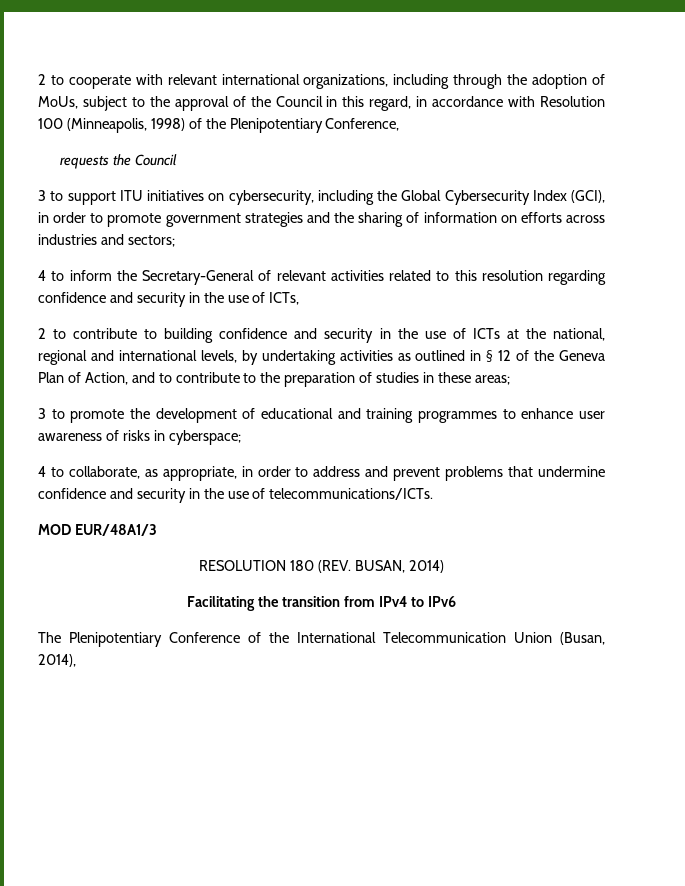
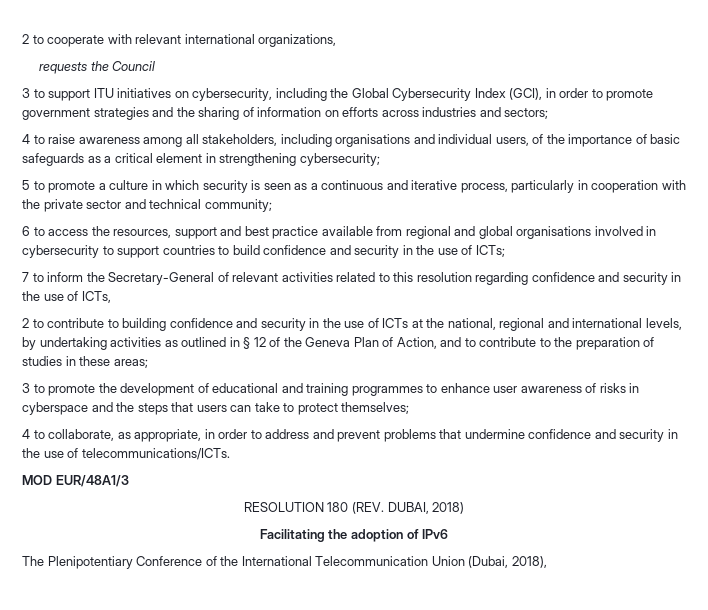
[393,74,605,89] [38,96,606,111] [38,118,400,133] including through the adoption of MoUs, subject to the approval of the Council in this regard, in accordance with Resolution 100 (Minneapolis, 1998) of the Plenipotentiary Conference, -> (337, 40) none
(65, 276) none -> [48,134,681,147] [22,153,380,166] [22,180,686,193] [22,199,272,212] [22,226,657,239] [22,245,505,258] [22,272,44,282] raise awareness among all stakeholders, including organisations and individual users, of the importance of basic safeguards as a critical element in strengthening cybersecurity; // 5 to promote a culture in which security is seen as a continuous and iterative process, particularly in cooperation with the private sector and technical community; // 6 to access the resources, support and best practice available from regional and global organisations involved in cybersecurity to support countries to build confidence and security in the use of ICTs; // 7 to
[168,430,241,445] cyberspace; -> [22,402,410,415] cyberspace and the steps that users can take to protect themselves;
[354,560,444,573] BUSAN, 2014) -> [387,502,465,514] DUBAI, 2018)
[282,596,424,607] transition from IPv4 to -> [351,529,419,542] adoption of
[560,632,605,645] [38,654,76,667] (Busan, 2014), -> [468,556,547,568] (Dubai, 2018),

